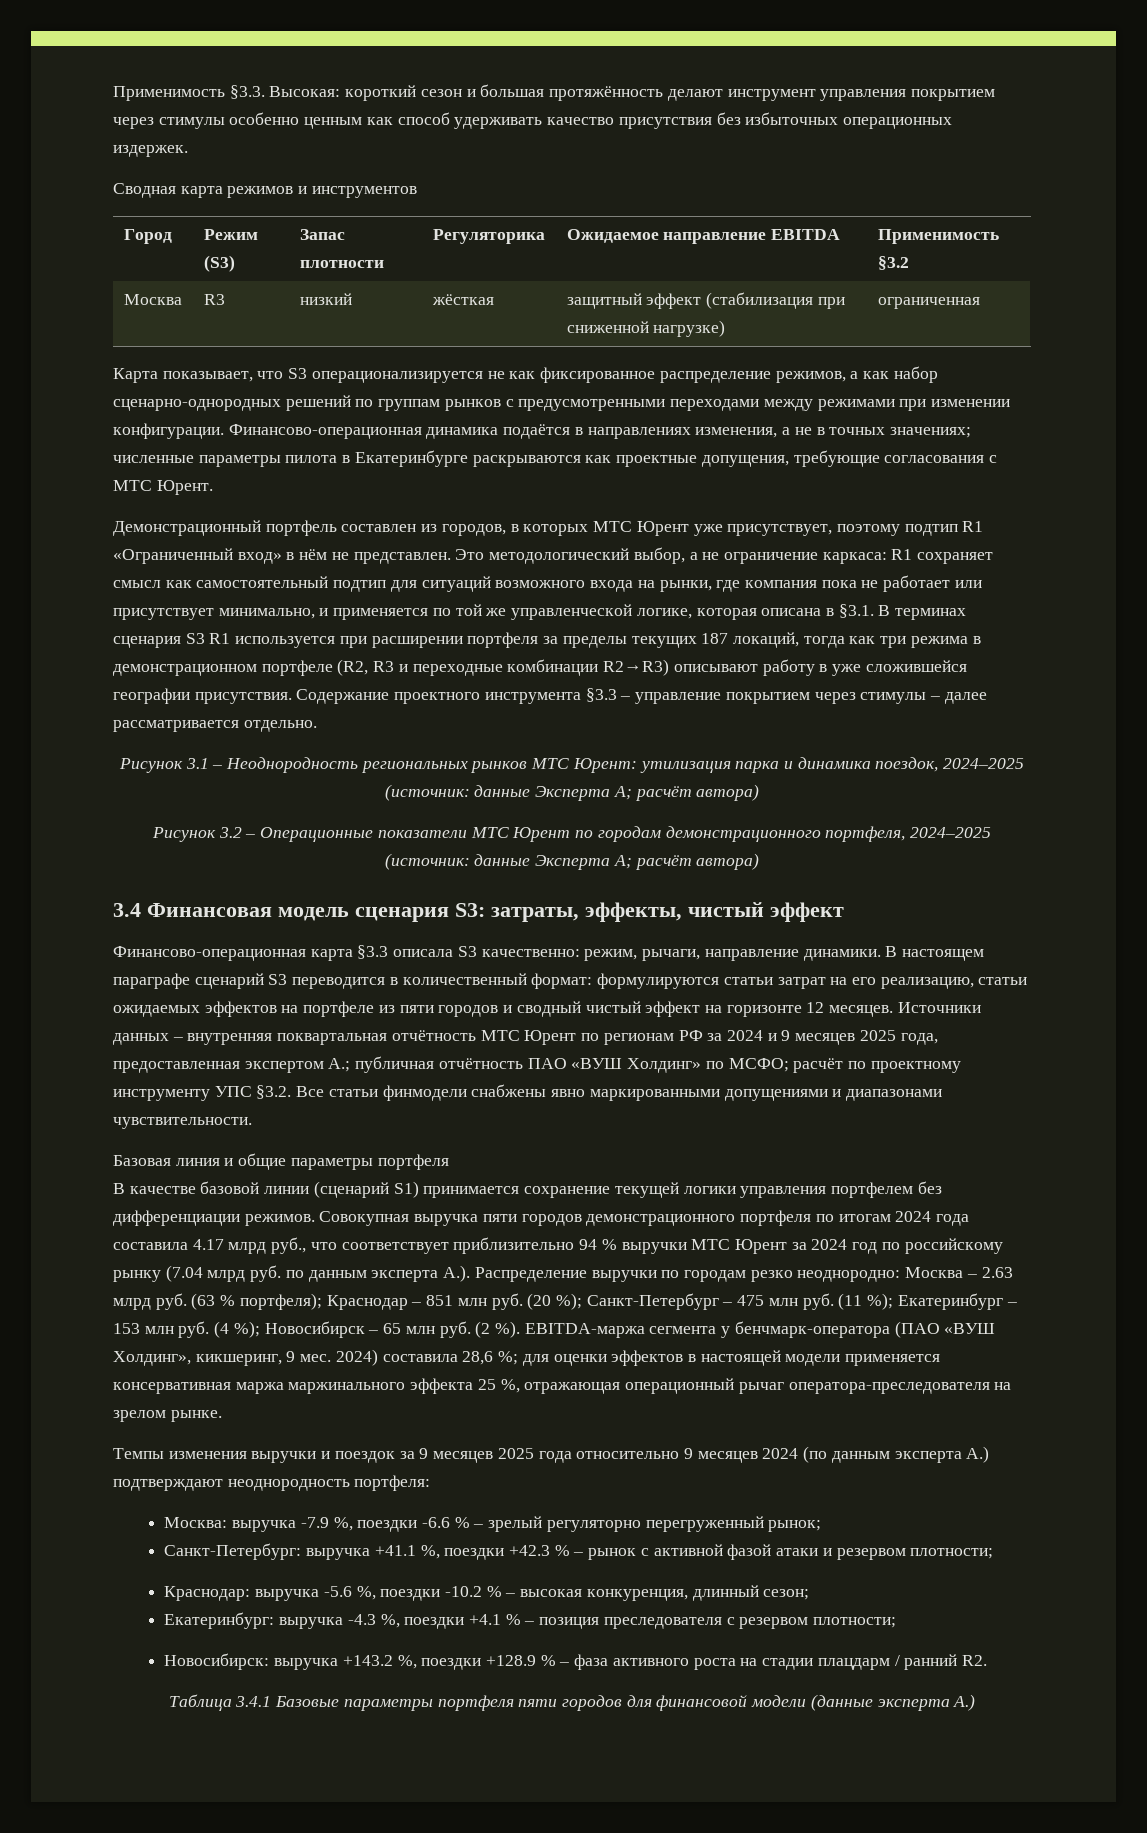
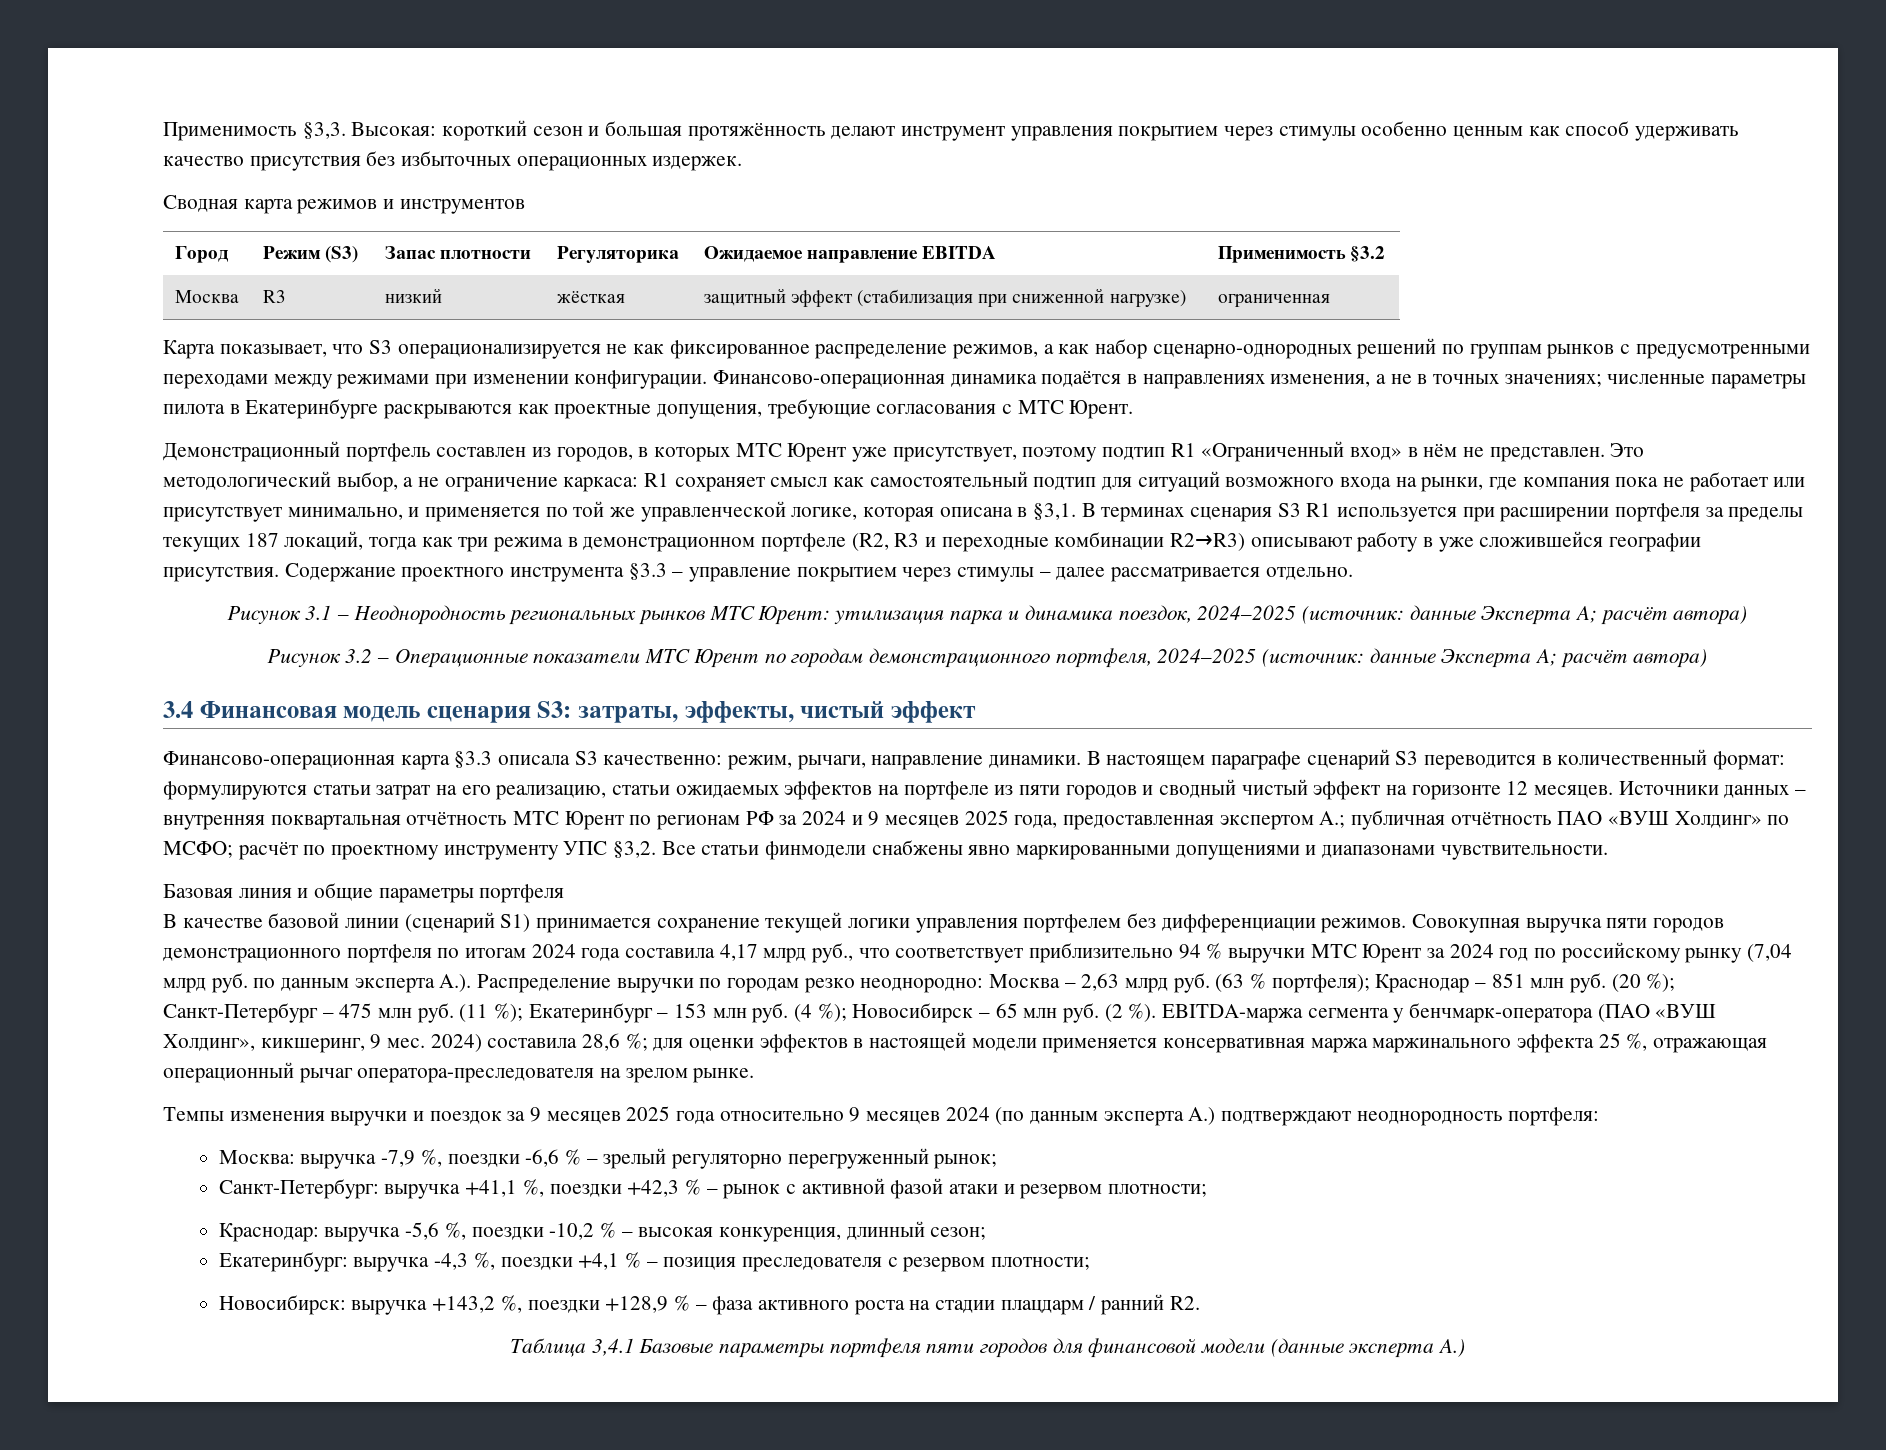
[113,85,265,101] Применимость §3.3. -> [163,122,346,141] Применимость §3,3.
[838,604,874,618] §3.1. -> [1033,503,1077,520] §3,1.
[256,1085,292,1099] §3.2. -> [613,841,657,858] §3,2.
[192,1239,224,1250] 4.17 -> [719,944,758,961] 4,17
[165,1265,203,1282] (7.04 -> [1747,944,1793,962] (7,04
[981,1267,1013,1278] 2.63 -> [1081,973,1120,991] 2,63
[300,1517,451,1532] -7.9 %, поездки -6.6 -> [381,1149,560,1167] -7,9 %, поездки -6,6
[374,1545,551,1560] +41.1 %, поездки +42.3 -> [465,1179,680,1197] +41,1 %, поездки +42,3
[323,1586,483,1601] -5.6 %, поездки -10.2 -> [405,1222,595,1240] -5,6 %, поездки -10,2
[347,1614,502,1629] -4.3 %, поездки +4.1 -> [434,1252,620,1270] -4,3 %, поездки +4,1
[342,1655,537,1670] +143.2 %, поездки +128.9 -> [432,1295,669,1313] +143,2 %, поездки +128,9
[235,1696,272,1707] 3.4.1 -> [591,1338,635,1356] 3,4.1

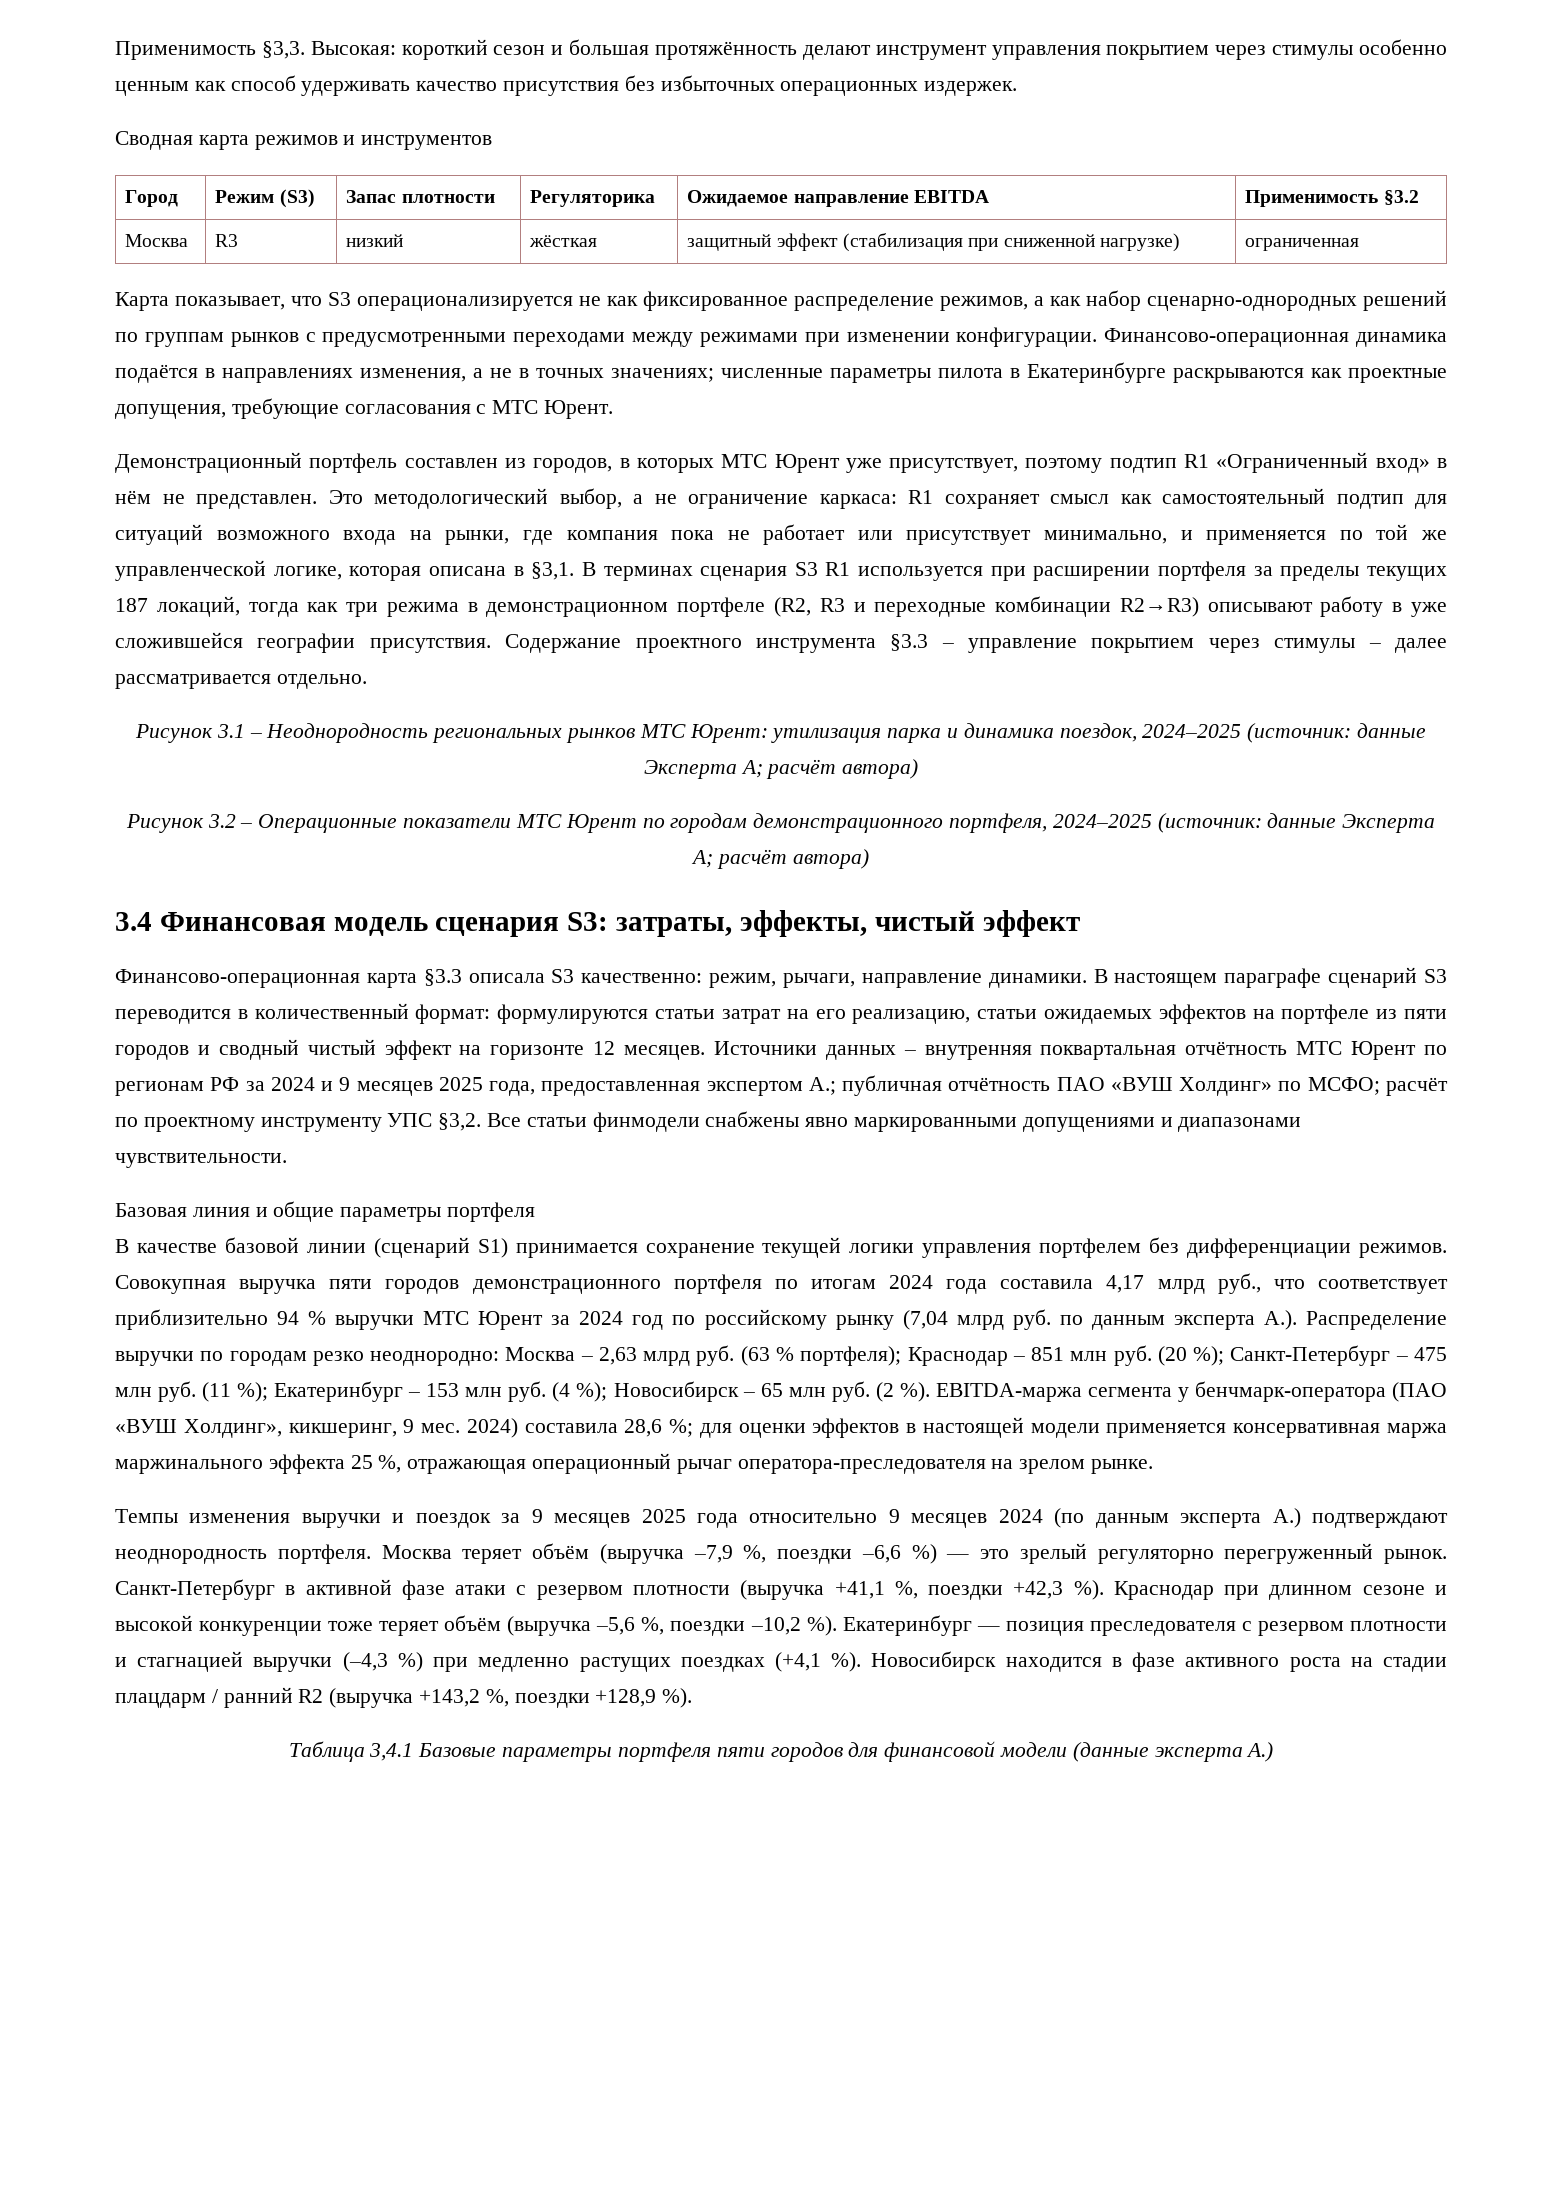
[1508,1107,1600,1126] [218,1148,998,1169] [218,1178,1207,1199] [218,1221,987,1242] [218,1252,1090,1272] [218,1295,754,1315] портфеля: // Москва: выручка -7,9 %, поездки -6,6 % – зрелый регуляторно перегруженный рынок; // Санкт-Петербург: выручка +41,1 %, поездки +42,3 % – рынок с активной фазой атаки и резервом плотности; // Краснодар: выручка -5,6 %, поездки -10,2 % – высокая конкуренция, длинный сезон; // Екатеринбург: выручка -4,3 %, поездки +4,1 % – позиция преследователя с резервом плотности; // Новосибирск: выручка +143,2 %, поездки +128,9 % – фаза -> [277,1543,1447,1564] [115,1579,1448,1600] [115,1615,1447,1636] [115,1651,1176,1672] портфеля. Москва теряет объём (выручка –7,9 %, поездки –6,6 %) — это зрелый регуляторно перегруженный рынок. Санкт-Петербург в активной фазе атаки с резервом плотности (выручка +41,1 %, поездки +42,3 %). Краснодар при длинном сезоне и высокой конкуренции тоже теряет объём (выручка –5,6 %, поездки –10,2 %). Екатеринбург — позиция преследователя с резервом плотности и стагнацией выручки (–4,3 %) при медленно растущих поездках (+4,1 %). Новосибирск находится в фазе
[1169,1296,1200,1310] R2. -> [298,1688,693,1708] R2 (выручка +143,2 %, поездки +128,9 %).

